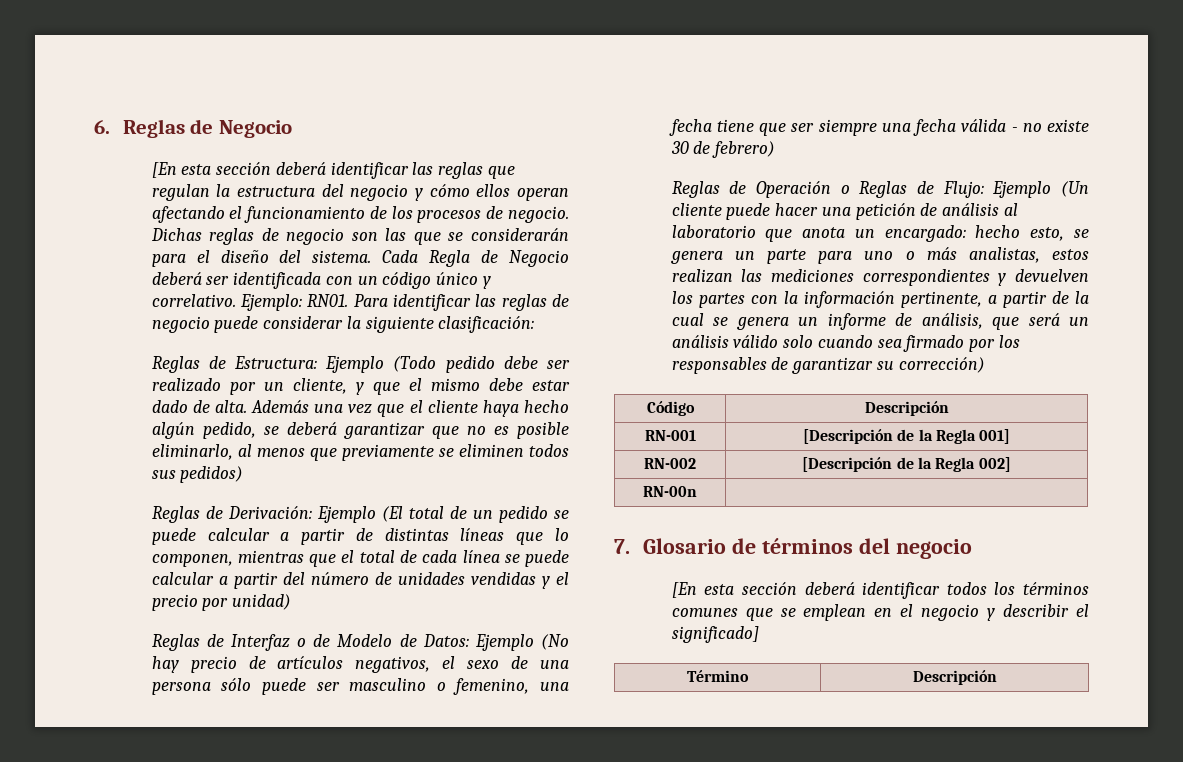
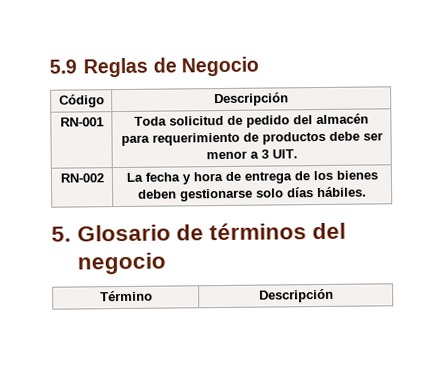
[94,120,110,134] 6. -> [49,59,77,74] 5.9
[151,162,515,179] [151,184,569,201] [151,206,569,223] [150,228,569,245] [151,249,569,267] [151,272,491,289] [151,294,569,311] [151,316,535,333] [151,356,570,373] [151,378,570,395] [151,400,569,417] [151,422,569,439] [151,444,569,461] [151,466,244,483] [151,506,569,523] [151,528,569,545] [151,550,569,567] [151,572,569,589] [151,594,292,611] [151,634,569,651] [151,656,569,673] [151,678,569,695] [668,119,1089,136] [670,141,776,158] [671,181,1089,198] [671,203,1018,220] [671,225,1089,242] [670,247,1089,264] [671,269,1089,286] [671,291,1089,308] [671,313,1089,330] [671,335,1020,352] [671,357,985,374] [646,401,695,416] [864,401,949,416] [644,430,696,441] [802,429,1011,444] [644,458,696,469] [802,457,1011,472] [643,486,697,497] [614,539,630,554] // [En esta sección deberá identificar las reglas que regulan la estructura del negocio y cómo ellos operan afectando el funcionamiento de los procesos de negocio. Dichas reglas de negocio son las que se considerarán para el diseño del sistema. Cada Regla de Negocio deberá ser identificada con un código único y correlativo. Ejemplo: RN01. Para identificar las reglas de negocio puede considerar la siguiente clasificación: // Reglas de Estructura: Ejemplo (Todo pedido debe ser realizado por un cliente, y que el mismo debe estar dado de alta. Además una vez que el cliente haya hecho algún pedido, se deberá garantizar que no es posible eliminarlo, al menos que previamente se eliminen todos sus pedidos) // Reglas de Derivación: Ejemplo (El total de un pedido se puede calcular a partir de distintas líneas que lo componen, mientras que el total de cada línea se puede calcular a partir del número de unidades vendidas y el precio por unidad) // Reglas de Interfaz o de Modelo de Datos: Ejemplo (No hay precio de artículos negativos, el sexo de una persona sólo puede ser masculino o femenino, una fecha tiene que ser siempre una fecha válida - no existe 30 de febrero) // Reglas de Operación o Reglas de Flujo: Ejemplo (Un cliente puede hacer una petición de análisis al laboratorio que anota un encargado: hecho esto, se genera un parte para uno o más analistas, estos realizan las mediciones correspondientes y devuelven los partes con la información pertinente, a partir de la cual se genera un informe de análisis, que será un análisis válido solo cuando sea firmado por los responsables de garantizar su corrección) // Código | Descripción // RN-001 | [Descripción de la Regla 001] // RN-002 | [Descripción de la Regla 002] // RN-00n | // 7. -> [58,94,105,108] [214,92,289,107] [59,117,104,127] [134,113,369,128] [120,131,383,147] [205,149,298,160] [59,173,104,183] [125,170,378,185] [138,186,367,202] [51,226,71,242] // Código | Descripción // RN-001 | Toda solicitud de pedido del almacén para requerimiento de productos debe ser menor a 3 UIT. // RN-002 | La fecha y hora de entrega de los bienes deben gestionarse solo días hábiles. // 5.
[671,582,1089,599] [671,604,1089,621] [671,626,759,643] // [En esta sección deberá identificar todos los términos comunes que se emplean en el negocio y describir el significado] -> (167, 263) none

